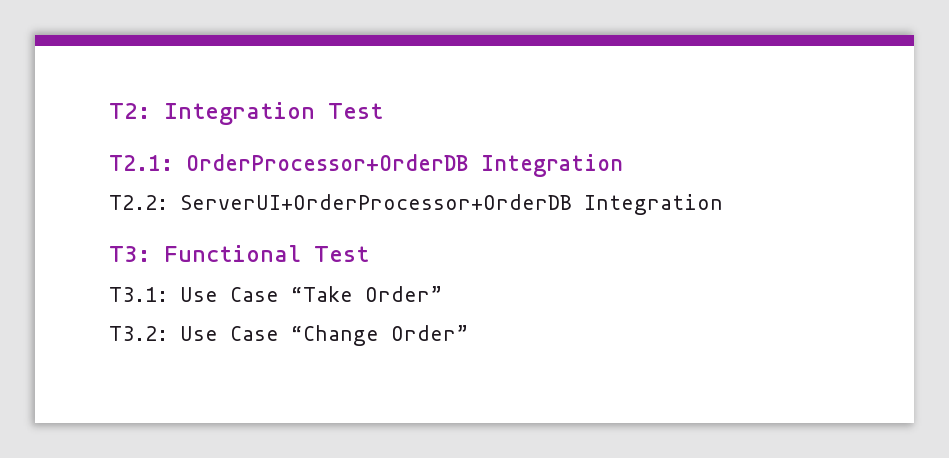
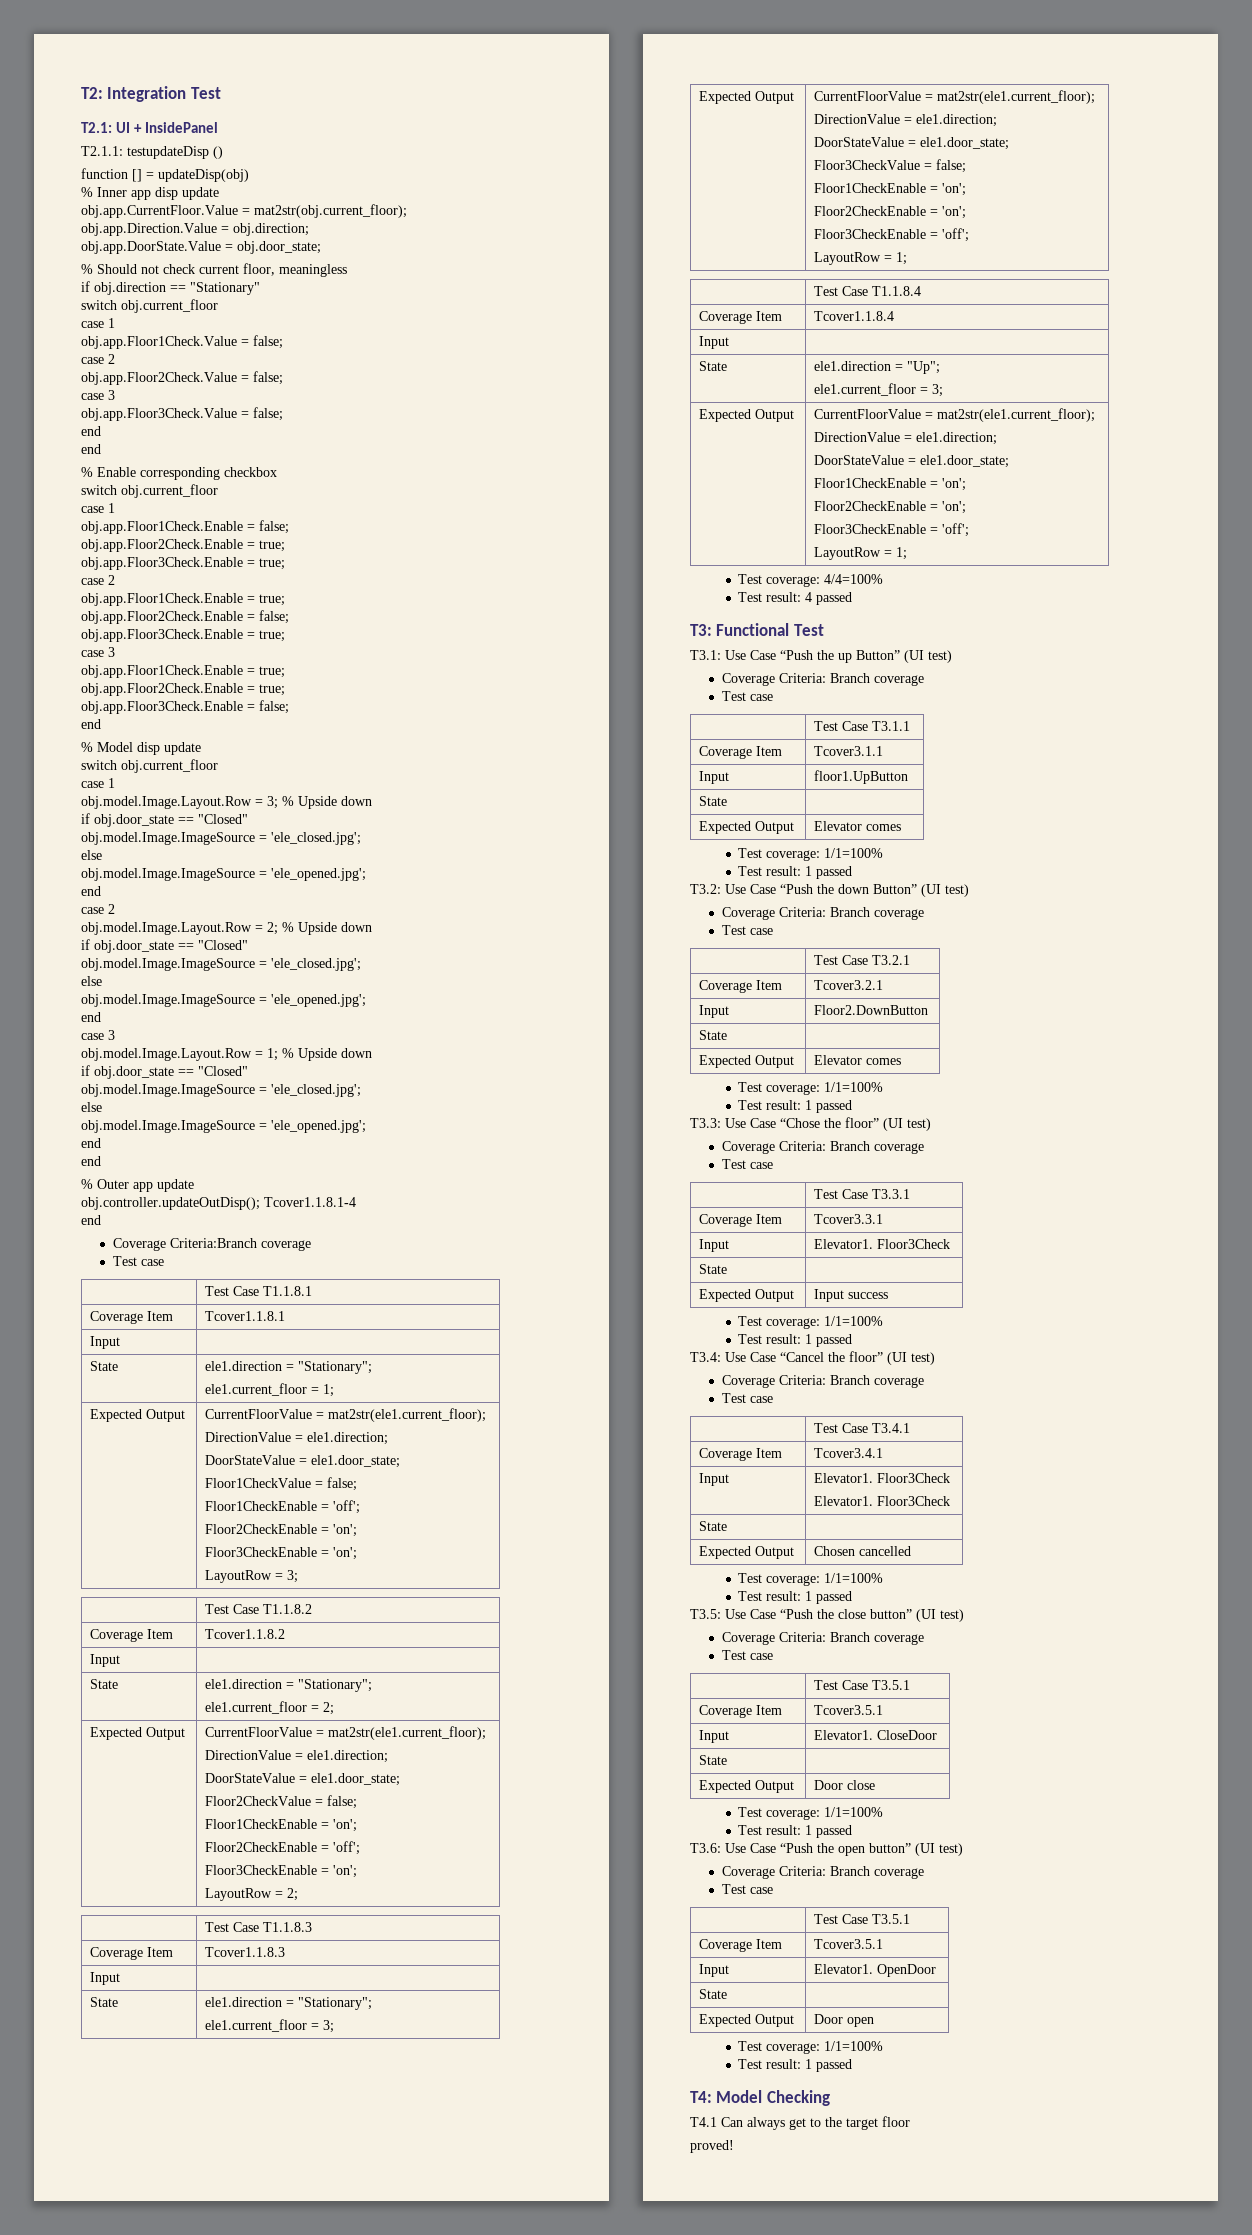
[186,154,623,177] [109,194,723,215] OrderProcessor+OrderDB Integration // T2.2: ServerUI+OrderProcessor+OrderDB Integration -> [116,122,219,133] [81,146,223,159] [81,168,249,182] [81,187,219,200] [81,204,407,218] [81,223,309,236] [81,241,321,254] [81,263,347,277] [81,281,260,295] [81,299,218,313] [81,318,115,328] [81,335,283,349] [81,354,115,364] [81,371,283,385] [81,390,115,400] [81,407,283,421] [81,426,101,436] [81,444,101,454] [81,467,277,480] [81,484,218,498] [81,503,115,513] [81,520,289,534] [81,539,285,552] [81,557,285,570] [81,575,115,585] [81,593,285,606] [81,610,289,624] [81,629,285,642] [81,647,115,657] [81,665,285,678] [81,683,285,696] [81,700,289,714] [81,719,101,729] [81,742,201,755] [81,759,218,773] [81,778,115,788] [81,796,372,809] [81,813,248,827] [81,832,361,845] [81,850,102,860] [81,868,366,881] [81,886,101,896] [81,904,115,914] [81,922,372,935] [81,939,248,953] [81,958,361,971] [81,976,102,986] [81,994,366,1007] [81,1012,101,1022] [81,1030,115,1040] [81,1048,372,1061] [81,1065,248,1079] [81,1084,361,1097] [81,1102,102,1112] [81,1120,366,1133] [81,1138,101,1148] [81,1156,101,1166] [81,1179,194,1192] [81,1197,356,1210] [81,1215,101,1225] [112,1238,311,1251] [112,1256,164,1266] [205,1286,313,1296] [90,1311,174,1324] [205,1311,286,1321] [90,1336,121,1349] [90,1361,119,1371] [205,1361,373,1374] [205,1383,335,1397] [90,1409,186,1422] [205,1408,487,1422] [205,1432,389,1445] [205,1455,401,1468] [205,1477,358,1491] [205,1500,361,1514] [205,1524,358,1537] [205,1547,358,1560] [205,1570,299,1583] [205,1604,313,1614] [90,1629,174,1642] [205,1629,286,1639] [90,1654,121,1667] [90,1679,119,1689] [205,1679,373,1692] [205,1701,335,1715] [90,1727,186,1740] [205,1726,487,1740] [205,1750,389,1763] [205,1773,401,1786] [205,1795,358,1809] [205,1819,358,1832] [205,1841,361,1855] [205,1865,358,1878] [205,1888,299,1901] [205,1922,313,1932] [90,1947,174,1960] [205,1947,286,1957] [90,1972,121,1985] [90,1997,119,2007] [205,1997,373,2010] [205,2019,335,2033] [699,91,795,104] [814,90,1096,104] [814,114,998,127] [814,137,1010,150] [814,159,967,173] [814,183,967,196] [814,206,967,219] [814,228,970,242] [814,252,908,265] [814,286,922,296] [699,311,783,324] [814,311,895,321] [699,336,730,349] [699,361,728,371] [814,361,941,374] [814,383,944,397] [699,409,795,422] [814,408,1096,422] [814,432,998,445] [814,455,1010,468] [814,478,967,491] [814,501,967,514] [814,523,970,537] [814,547,908,560] [738,574,884,587] [738,592,853,605] UI + InsidePanel // T2.1.1: testupdateDisp () // function [] = updateDisp(obj) // % Inner app disp update // obj.app.CurrentFloor.Value = mat2str(obj.current_floor); // obj.app.Direction.Value = obj.direction; // obj.app.DoorState.Value = obj.door_state; // % Should not check current floor, meaningless // if obj.direction == "Stationary" // switch obj.current_floor // case 1 // obj.app.Floor1Check.Value = false; // case 2 // obj.app.Floor2Check.Value = false; // case 3 // obj.app.Floor3Check.Value = false; // end // end // % Enable corresponding checkbox // switch obj.current_floor // case 1 // obj.app.Floor1Check.Enable = false; // obj.app.Floor2Check.Enable = true; // obj.app.Floor3Check.Enable = true; // case 2 // obj.app.Floor1Check.Enable = true; // obj.app.Floor2Check.Enable = false; // obj.app.Floor3Check.Enable = true; // case 3 // obj.app.Floor1Check.Enable = true; // obj.app.Floor2Check.Enable = true; // obj.app.Floor3Check.Enable = false; // end // % Model disp update // switch obj.current_floor // case 1 // obj.model.Image.Layout.Row = 3; % Upside down // if obj.door_state == "Closed" // obj.model.Image.ImageSource = 'ele_closed.jpg'; // else // obj.model.Image.ImageSource = 'ele_opened.jpg'; // end // case 2 // obj.model.Image.Layout.Row = 2; % Upside down // if obj.door_state == "Closed" // obj.model.Image.ImageSource = 'ele_closed.jpg'; // else // obj.model.Image.ImageSource = 'ele_opened.jpg'; // end // case 3 // obj.model.Image.Layout.Row = 1; % Upside down // if obj.door_state == "Closed" // obj.model.Image.ImageSource = 'ele_closed.jpg'; // else // obj.model.Image.ImageSource = 'ele_opened.jpg'; // end // end // % Outer app update // obj.controller.updateOutDisp(); Tcover1.1.8.1-4 // end // Coverage Criteria:Branch coverage // Test case // | Test Case T1.1.8.1 // Coverage Item | Tcover1.1.8.1 // Input | // State | ele1.direction = "Stationary"; // ele1.current_floor = 1; // Expected Output | CurrentFloorValue = mat2str(ele1.current_floor); // DirectionValue = ele1.direction; // DoorStateValue = ele1.door_state; // Floor1CheckValue = false; // Floor1CheckEnable = 'off'; // Floor2CheckEnable = 'on'; // Floor3CheckEnable = 'on'; // LayoutRow = 3; // | Test Case T1.1.8.2 // Coverage Item | Tcover1.1.8.2 // Input | // State | ele1.direction = "Stationary"; // ele1.current_floor = 2; // Expected Output | CurrentFloorValue = mat2str(ele1.current_floor); // DirectionValue = ele1.direction; // DoorStateValue = ele1.door_state; // Floor2CheckValue = false; // Floor1CheckEnable = 'on'; // Floor2CheckEnable = 'off'; // Floor3CheckEnable = 'on'; // LayoutRow = 2; // | Test Case T1.1.8.3 // Coverage Item | Tcover1.1.8.3 // Input | // State | ele1.direction = "Stationary"; // ele1.current_floor = 3; // Expected Output | CurrentFloorValue = mat2str(ele1.current_floor); // DirectionValue = ele1.direction; // DoorStateValue = ele1.door_state; // Floor3CheckValue = false; // Floor1CheckEnable = 'on'; // Floor2CheckEnable = 'on'; // Floor3CheckEnable = 'off'; // LayoutRow = 1; // | Test Case T1.1.8.4 // Coverage Item | Tcover1.1.8.4 // Input | // State | ele1.direction = "Up"; // ele1.current_floor = 3; // Expected Output | CurrentFloorValue = mat2str(ele1.current_floor); // DirectionValue = ele1.direction; // DoorStateValue = ele1.door_state; // Floor1CheckEnable = 'on'; // Floor2CheckEnable = 'on'; // Floor3CheckEnable = 'off'; // LayoutRow = 1; // Test coverage: 4/4=100% // Test result: 4 passed
[291,286,443,302] [109,325,469,346] “Take Order” // T3.2: Use Case “Change Order” -> [780,650,952,663] [721,673,924,686] [721,691,773,701] [814,721,911,731] [699,746,783,759] [814,746,884,756] [699,771,730,784] [814,770,909,784] [699,796,728,806] [699,821,795,834] [814,821,902,831] [738,848,884,861] [738,866,853,879] [690,884,969,897] [721,907,924,920] [721,925,773,935] [814,955,911,965] [699,980,783,993] [814,980,884,990] [699,1005,730,1018] [814,1005,929,1015] [699,1030,728,1040] [699,1055,795,1068] [814,1055,902,1065] [738,1082,884,1095] [738,1100,853,1113] [690,1117,931,1131] [721,1141,924,1154] [721,1159,773,1169] [814,1189,911,1199] [699,1214,783,1227] [814,1214,884,1224] [699,1239,730,1252] [814,1239,951,1249] [699,1264,728,1274] [699,1289,795,1302] [814,1289,889,1302] [738,1316,884,1329] [738,1334,853,1347] [690,1351,935,1365] [721,1375,924,1388] [721,1393,773,1403] [814,1423,911,1433] [699,1448,783,1461] [814,1448,884,1458] [699,1473,730,1486] [814,1473,951,1483] [814,1496,951,1506] [699,1521,728,1531] [699,1546,795,1559] [814,1546,912,1556] [738,1573,884,1586] [738,1591,853,1604] [690,1609,964,1622] [721,1632,924,1645] [721,1650,773,1660] [814,1680,911,1690] [699,1705,783,1718] [814,1705,884,1715] [699,1730,730,1743] [814,1730,938,1740] [699,1755,728,1765] [699,1780,795,1793] [814,1780,876,1790] [738,1807,884,1820] [738,1825,853,1838] [690,1843,963,1856] [721,1866,924,1879] [721,1884,773,1894] [814,1914,911,1924] [699,1939,783,1952] [814,1939,884,1949] [699,1964,730,1977] [814,1964,937,1977] [699,1989,728,1999] [699,2014,795,2027] [814,2014,875,2027] [738,2041,884,2054] [738,2059,853,2072] [690,2090,830,2106] [690,2116,910,2130] [690,2140,734,2153] “Push the up Button” (UI test) // Coverage Criteria: Branch coverage // Test case // | Test Case T3.1.1 // Coverage Item | Tcover3.1.1 // Input | floor1.UpButton // State | // Expected Output | Elevator comes // Test coverage: 1/1=100% // Test result: 1 passed // T3.2: Use Case “Push the down Button” (UI test) // Coverage Criteria: Branch coverage // Test case // | Test Case T3.2.1 // Coverage Item | Tcover3.2.1 // Input | Floor2.DownButton // State | // Expected Output | Elevator comes // Test coverage: 1/1=100% // Test result: 1 passed // T3.3: Use Case “Chose the floor” (UI test) // Coverage Criteria: Branch coverage // Test case // | Test Case T3.3.1 // Coverage Item | Tcover3.3.1 // Input | Elevator1. Floor3Check // State | // Expected Output | Input success // Test coverage: 1/1=100% // Test result: 1 passed // T3.4: Use Case “Cancel the floor” (UI test) // Coverage Criteria: Branch coverage // Test case // | Test Case T3.4.1 // Coverage Item | Tcover3.4.1 // Input | Elevator1. Floor3Check // Elevator1. Floor3Check // State | // Expected Output | Chosen cancelled // Test coverage: 1/1=100% // Test result: 1 passed // T3.5: Use Case “Push the close button” (UI test) // Coverage Criteria: Branch coverage // Test case // | Test Case T3.5.1 // Coverage Item | Tcover3.5.1 // Input | Elevator1. CloseDoor // State | // Expected Output | Door close // Test coverage: 1/1=100% // Test result: 1 passed // T3.6: Use Case “Push the open button” (UI test) // Coverage Criteria: Branch coverage // Test case // | Test Case T3.5.1 // Coverage Item | Tcover3.5.1 // Input | Elevator1. OpenDoor // State | // Expected Output | Door open // Test coverage: 1/1=100% // Test result: 1 passed // T4: Model Checking // T4.1 Can always get to the target floor // proved!

